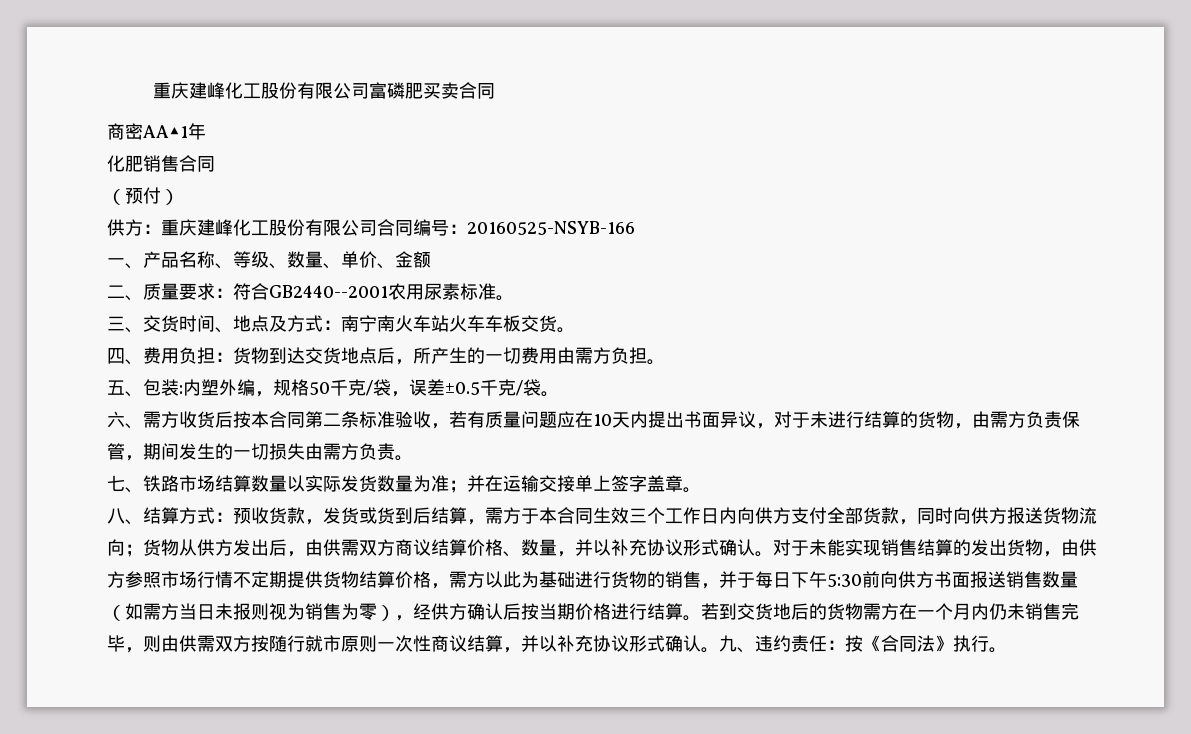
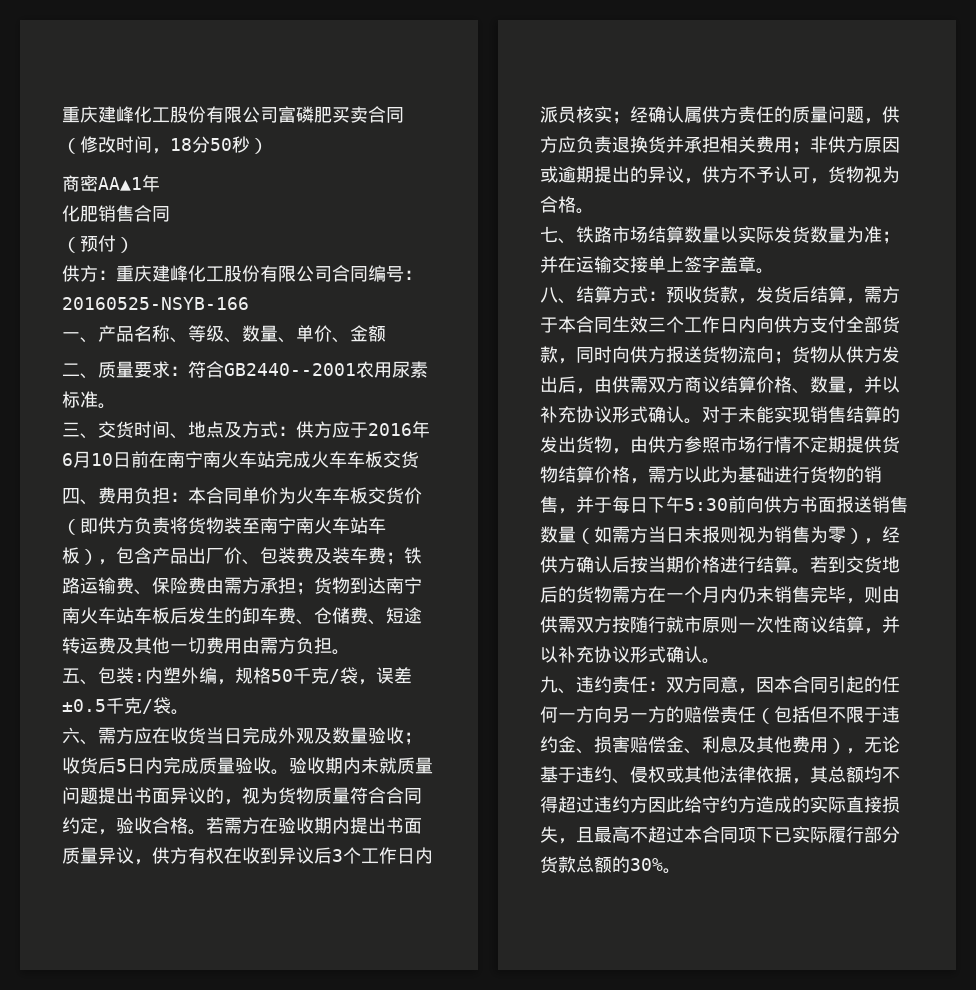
(496, 91) none -> [62,136,268,154] （修改时间，18分50秒）
[341,315,575,333] 南宁南火车站火车车板交货。 -> [296,421,430,438] [62,451,419,468] 供方应于2016年6月10日前在南宁南火车站完成火车车板交货
[233,347,485,365] 货物到达交货地点后，所产生的 -> [188,487,422,504] [62,517,386,535] [62,547,422,565] [62,577,422,595] [62,607,422,625] [62,637,170,654] 本合同单价为火车车板交货价（即供方负责将货物装至南宁南火车站车板），包含产品出厂价、包装费及装车费；铁路运输费、保险费由需方承担；货物到达南宁南火车站车板后发生的卸车费、仓储费、短途转运费及其他
[179,411,1080,429] [107,443,395,461] 收货后按本合同第二条标准验收，若有质量问题应在10天内提出书面异议，对于未进行结算的货物，由需方负责保管，期间发生的一切损失由需方负责 -> [134,727,422,745] [62,757,433,775] [62,787,422,805] [62,817,422,835] [62,847,433,865] [540,106,900,124] [540,136,900,154] [540,166,900,184] [540,196,576,213] 应在收货当日完成外观及数量验收；收货后5日内完成质量验收。验收期内未就质量问题提出书面异议的，视为货物质量符合合同约定，验收合格。若需方在验收期内提出书面质量异议，供方有权在收到异议后3个工作日内派员核实；经确认属供方责任的质量问题，供方应负责退换货并承担相关费用；非供方原因或逾期提出的异议，供方不予认可，货物视为合格
[359,507,413,524] 或货到 -> (792, 294) none
(719, 650) none -> (720, 661) //
[845,635,989,652] 按《合同法》执行 -> [666,676,900,694] [540,706,900,724] [540,736,900,754] [540,766,900,784] [540,796,900,813] [540,826,900,844] [540,856,663,873] 双方同意，因本合同引起的任何一方向另一方的赔偿责任（包括但不限于违约金、损害赔偿金、利息及其他费用），无论基于违约、侵权或其他法律依据，其总额均不得超过违约方因此给守约方造成的实际直接损失，且最高不超过本合同项下已实际履行部分货款总额的30%

